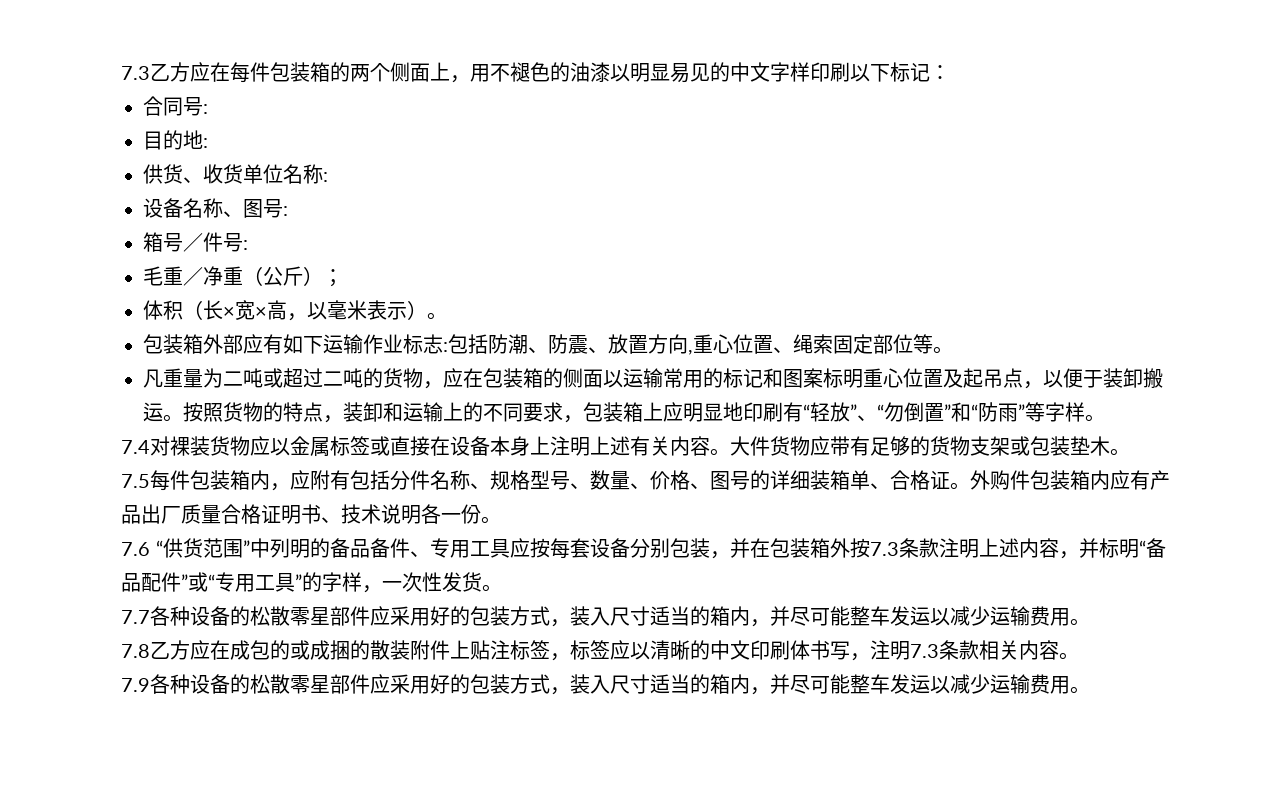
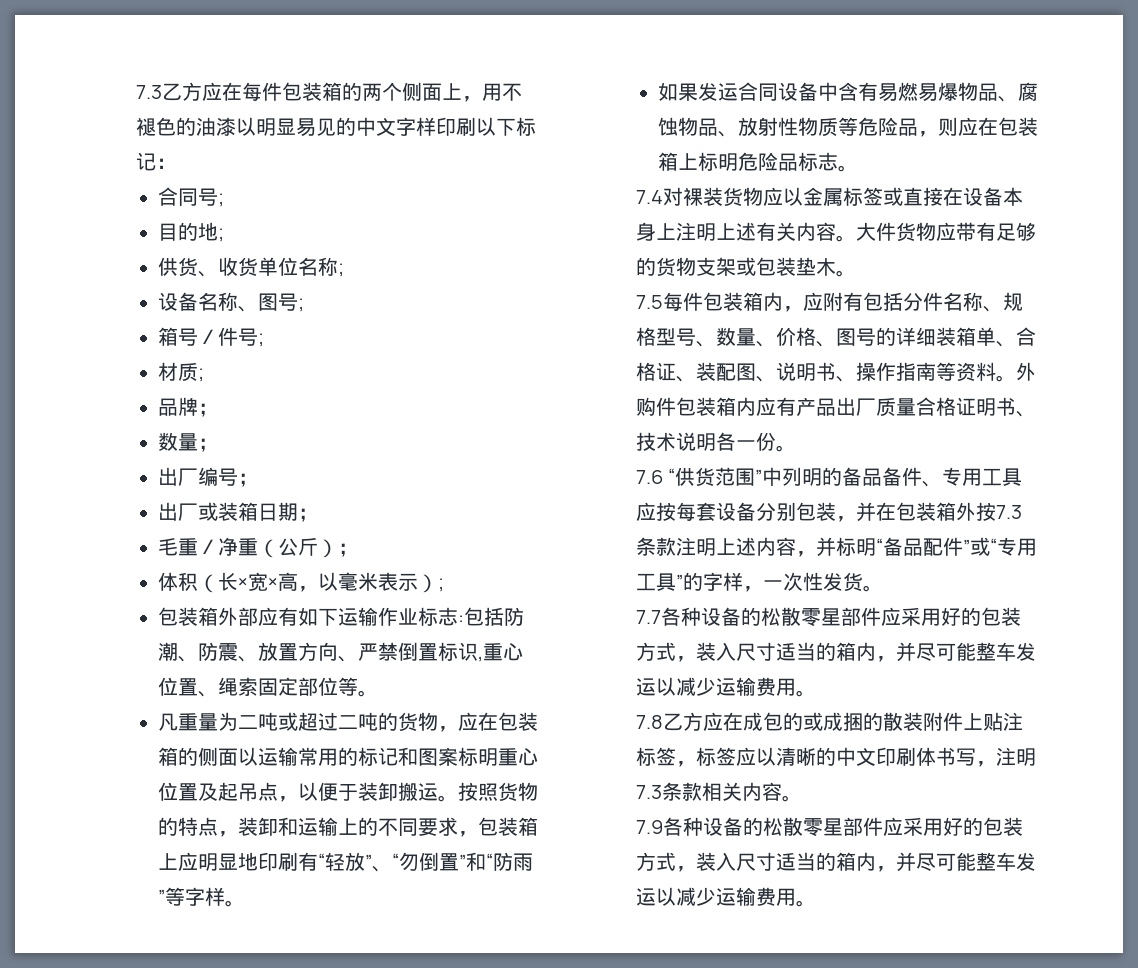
[203,104,209,114] : -> [218,193,225,207] ;
[203,138,209,148] : -> [218,228,225,242] ;
[323,172,329,182] : -> [338,263,345,277] ;
[283,206,289,216] : -> [298,298,305,312] ;
[243,240,249,250] : -> [258,333,265,347] [158,362,205,382] [158,397,219,417] [158,432,219,452] [158,467,259,487] [158,502,319,522] ; // 材质; // 品牌； // 数量； // 出厂编号； // 出厂或装箱日期；
[427,312,448,320] 。 -> [438,578,445,592] ;
(689, 344) none -> [338,642,479,662] 、严禁倒置标识
(1106, 418) none -> [658,82,1039,102] [658,117,1039,137] [658,152,859,172] // 如果发运合同设备中含有易燃易爆物品、腐蚀物品、放射性物质等危险品，则应在包装箱上标明危险品标志。
(951, 480) none -> [676,362,997,382] 、装配图、说明书、操作指南等资料

